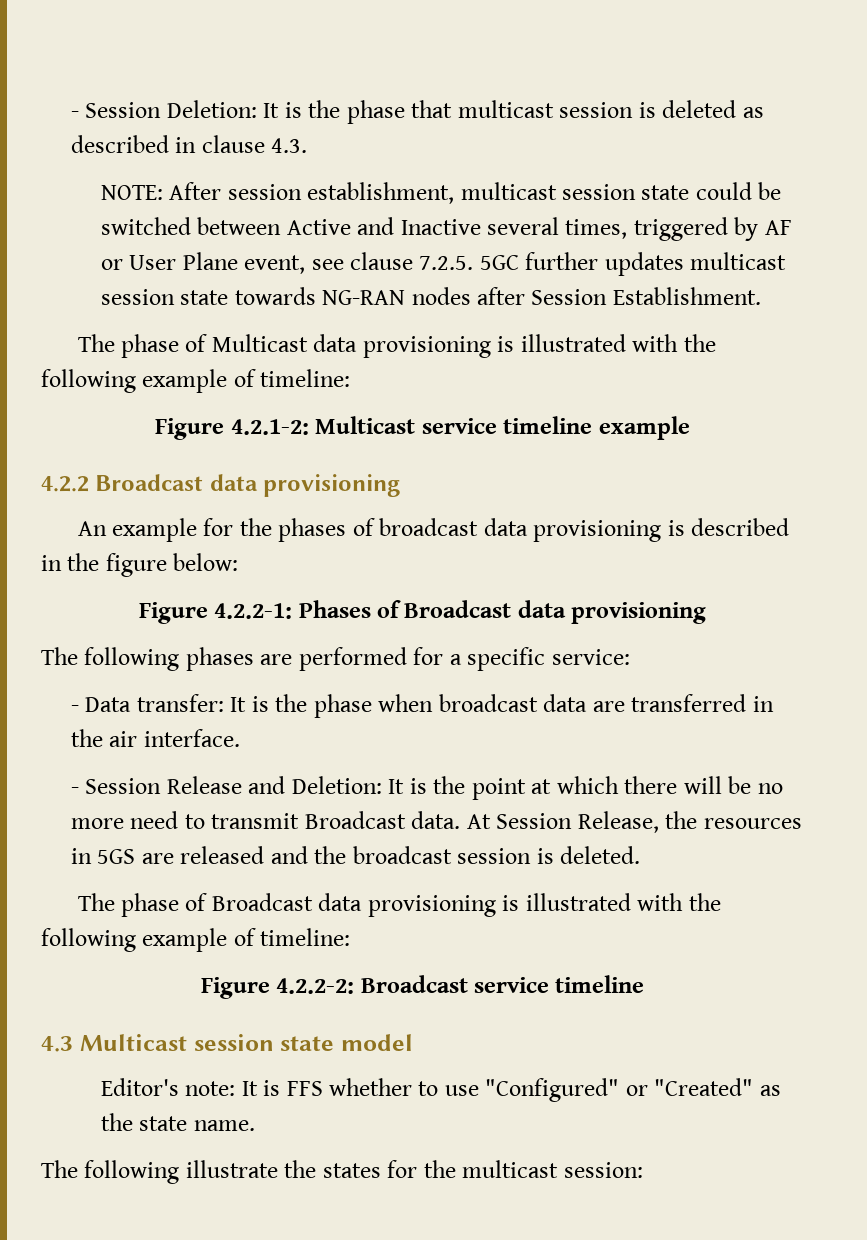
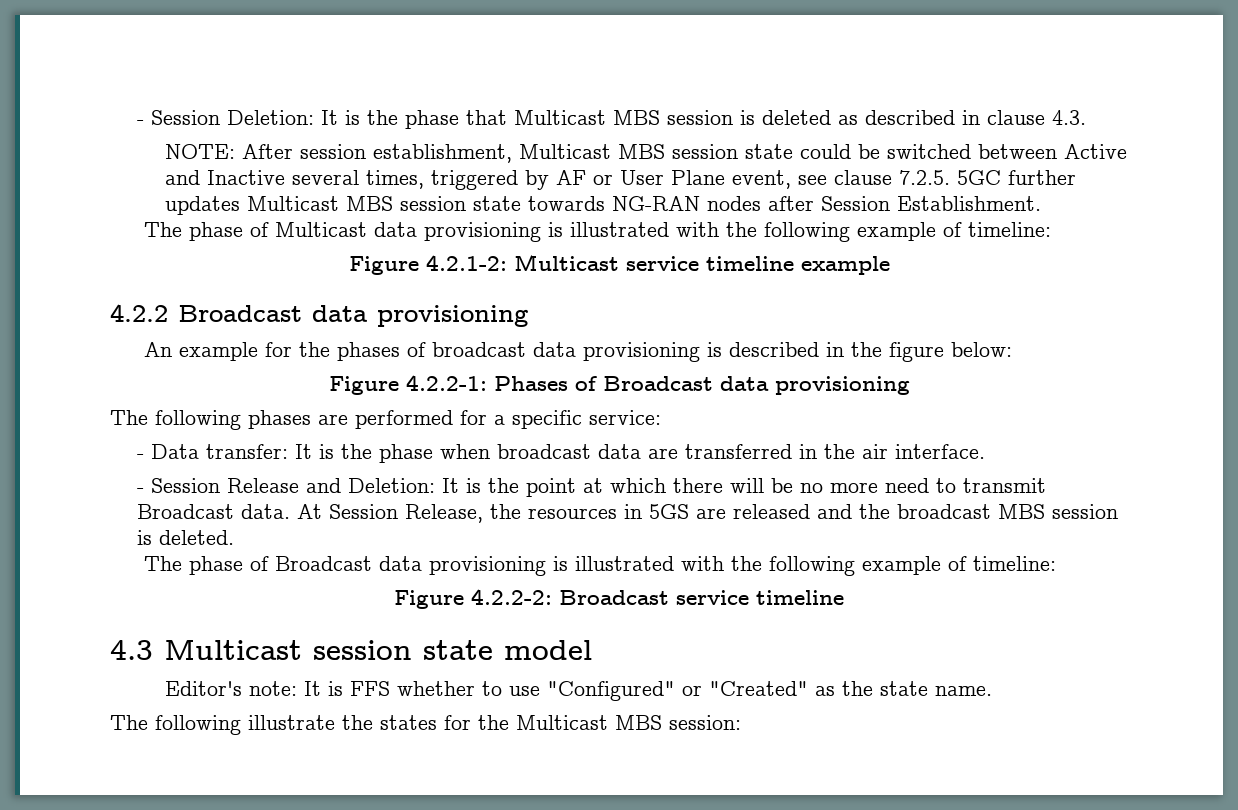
[457,100,554,118] multicast -> [514,110,661,125] Multicast MBS
[460,182,557,200] multicast -> [518,144,665,159] Multicast MBS
[690,252,787,270] multicast -> [246,196,393,211] Multicast MBS
(452, 855) none -> [998,504,1046,519] MBS
[462,1160,559,1178] multicast -> [516,715,662,730] Multicast MBS

